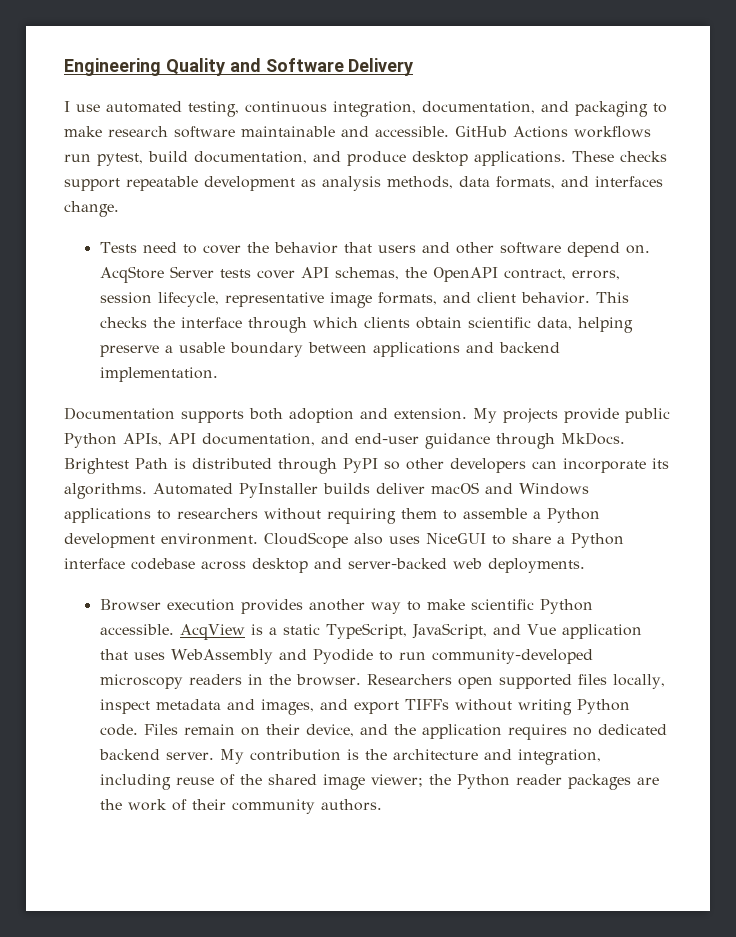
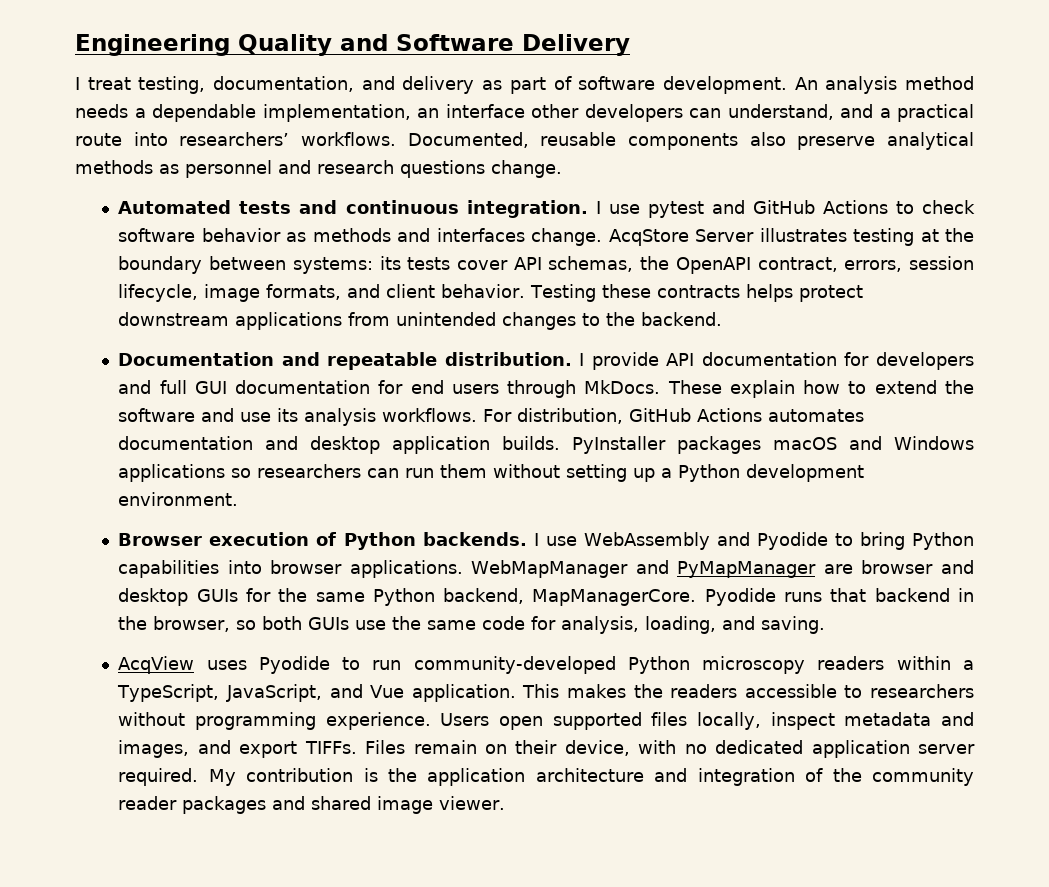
[76,101,667,117] [64,126,651,138] [64,151,667,166] [64,176,663,191] [64,201,119,217] [99,242,650,257] [99,266,214,283] use automated testing, continuous integration, documentation, and packaging to make research software maintainable and accessible. GitHub Actions workflows run pytest, build documentation, and produce desktop applications. These checks support repeatable development as analysis methods, data formats, and interfaces change. // Tests need to cover the behavior that users and other software depend on. AcqStore Server -> [87,76,975,94] [75,104,974,122] [75,132,974,150] [75,160,562,178] [118,200,976,218] [118,228,974,246] [118,256,401,274] treat testing, documentation, and delivery as part of software development. An analysis method needs a dependable implementation, an interface other developers can understand, and a practical route into researchers’ workflows. Documented, reusable components also preserve analytical methods as personnel and research questions change. // Automated tests and continuous integration. I use pytest and GitHub Actions to check software behavior as methods and interfaces change. AcqStore Server illustrates testing at the boundary between systems: its
[224,292,324,307] representative -> (199, 293) none
[595,292,629,303] [99,317,633,333] [99,342,560,357] [99,367,218,382] [64,407,670,423] [64,432,625,449] [64,458,669,474] [64,482,589,499] [64,508,600,524] [64,532,624,548] [64,558,585,573] [99,599,593,614] [99,623,642,640] [99,649,593,664] [99,674,452,689] This checks the interface through which clients obtain scientific data, helping preserve a usable boundary between applications and backend implementation. // Documentation supports both adoption and extension. My projects provide public Python APIs, API documentation, and end-user guidance through MkDocs. Brightest Path is distributed through PyPI so other developers can incorporate its algorithms. Automated PyInstaller builds deliver macOS and Windows applications to researchers without requiring them to assemble a Python development environment. CloudScope also uses NiceGUI to share a Python interface codebase across desktop and server-backed web deployments. // Browser execution provides another way to make scientific Python accessible. AcqView is a static TypeScript, JavaScript, and Vue application that uses WebAssembly and Pyodide to run community-developed microscopy readers in the browser. Researchers -> [530,284,864,302] [118,312,723,330] [118,352,974,370] [118,380,974,398] [118,408,865,426] [118,436,974,454] [118,464,865,482] [118,492,239,506] [118,532,975,550] [118,560,975,578] [118,588,975,606] [118,616,826,634] [118,656,974,674] [117,684,974,702] [118,712,490,730] Testing these contracts helps protect downstream applications from unintended changes to the backend. // Documentation and repeatable distribution. I provide API documentation for developers and full GUI documentation for end users through MkDocs. These explain how to extend the software and use its analysis workflows. For distribution, GitHub Actions automates documentation and desktop application builds. PyInstaller packages macOS and Windows applications so researchers can run them without setting up a Python development environment. // Browser execution of Python backends. I use WebAssembly and Pyodide to bring Python capabilities into browser applications. WebMapManager and PyMapManager are browser and desktop GUIs for the same Python backend, MapManagerCore. Pyodide runs that backend in the browser, so both GUIs use the same code for analysis, loading, and saving. // AcqView uses Pyodide to run community-developed Python microscopy readers within a TypeScript, JavaScript, and Vue application. This makes the readers accessible to researchers without programming experience. Users
[404,699,630,715] [99,724,138,736] TIFFs without writing Python code. -> [304,741,357,754] TIFFs.
[359,724,667,740] [98,749,214,760] and the application requires no dedicated backend server. -> [638,740,975,758] [118,768,199,786] with no dedicated application server required.
(387, 754) none -> [427,768,526,786] application
[517,749,601,765] [99,774,659,790] [99,799,382,814] integration, including reuse of the shared image viewer; the Python reader packages are the work of their community authors. -> [697,768,974,786] [118,796,506,814] integration of the community reader packages and shared image viewer.

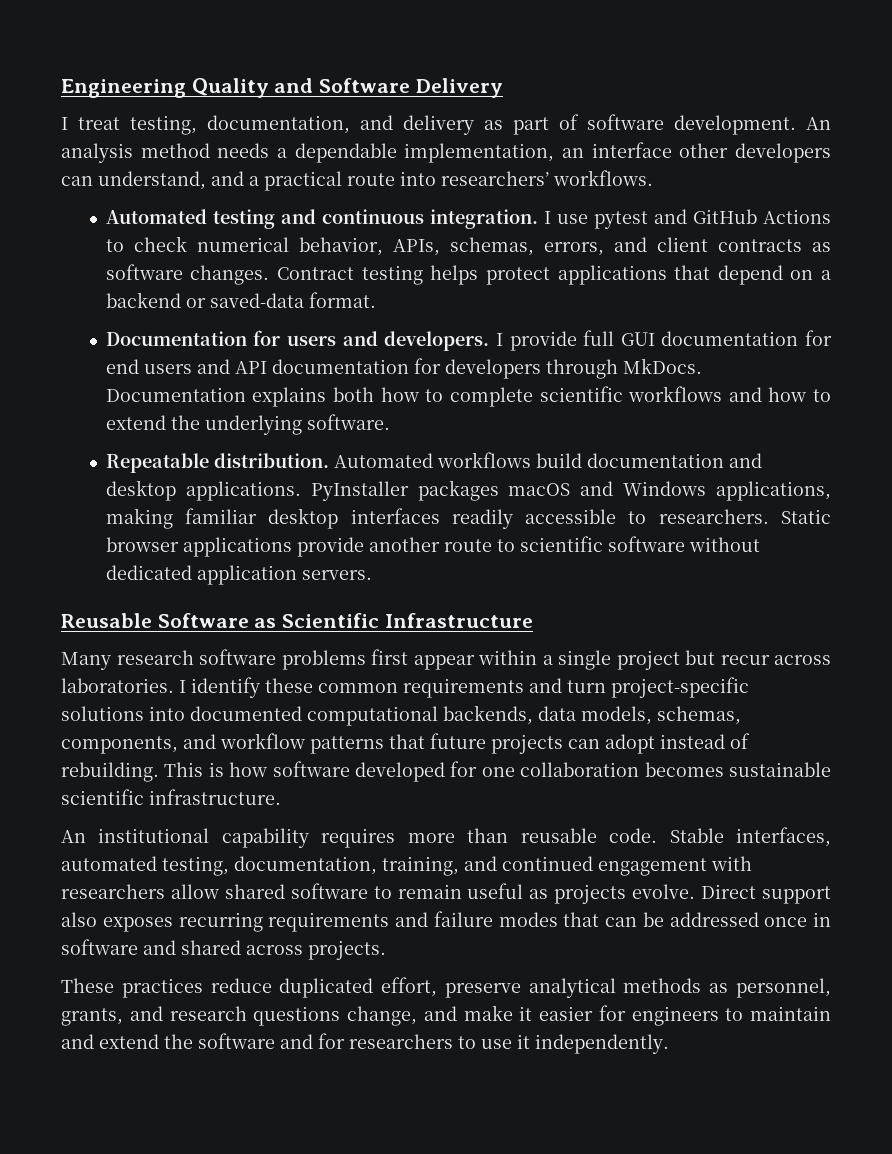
[407,132,974,150] [75,160,562,178] [118,200,292,214] Documented, reusable components also preserve analytical methods as personnel and research questions change. // Automated tests -> [105,209,275,229] // Automated testing
[118,228,974,246] [118,256,974,274] [118,284,864,302] [118,312,723,330] [118,352,974,370] [118,380,152,394] software behavior as methods and interfaces change. AcqStore Server illustrates testing at the boundary between systems: its tests cover API schemas, the OpenAPI contract, errors, session lifecycle, image formats, and client behavior. Testing these contracts helps protect downstream applications from unintended changes to the backend. // Documentation and repeatable distribution. I provide API documentation for developers and -> [196,237,831,256] [105,264,831,285] [105,292,376,308] [105,330,577,351] numerical behavior, APIs, schemas, errors, and client contracts as software changes. Contract testing helps protect applications that depend on a backend or saved-data format. // Documentation for users and developers. I provide
[507,380,974,398] [118,408,865,426] through MkDocs. These explain how to extend the software and use its analysis workflows. For distribution, GitHub Actions automates -> [196,358,702,379] [105,386,831,407] [105,414,390,435] [105,452,582,473] and API documentation for developers through MkDocs. Documentation explains both how to complete scientific workflows and how to extend the underlying software. // Repeatable distribution. Automated workflows build
[392,436,561,454] application builds. -> [185,481,301,501] applications.
[118,464,865,482] [118,492,239,506] [118,532,975,550] [118,560,975,578] [118,588,975,606] [118,616,826,634] [118,656,974,674] [117,684,974,702] [118,712,974,730] [118,740,975,758] [118,768,974,786] [118,796,506,814] applications so researchers can run them without setting up a Python development environment. // Browser execution of Python backends. I use WebAssembly and Pyodide to bring Python capabilities into browser applications. WebMapManager and PyMapManager are browser and desktop GUIs for the same Python backend, MapManagerCore. Pyodide runs that backend in the browser, so both GUIs use the same code for analysis, loading, and saving. // AcqView uses Pyodide to run community-developed Python microscopy readers within a TypeScript, JavaScript, and Vue application. This makes the readers accessible to researchers without programming experience. Users open supported files locally, inspect metadata and images, and export TIFFs. Files remain on their device, with no dedicated application server required. My contribution is the application architecture and integration of the community reader packages and shared image viewer. -> [716,481,832,501] [105,508,831,529] [105,536,760,557] [105,565,372,585] [61,613,533,628] [61,649,831,670] [61,677,749,698] [61,705,741,726] [61,733,750,754] [61,761,831,782] [61,789,281,805] [61,827,832,848] [61,856,752,876] [61,883,832,904] [61,911,831,932] [61,939,386,960] [61,977,832,998] [61,1005,831,1026] [61,1033,669,1054] applications, making familiar desktop interfaces readily accessible to researchers. Static browser applications provide another route to scientific software without dedicated application servers. // Reusable Software as Scientific Infrastructure // Many research software problems first appear within a single project but recur across laboratories. I identify these common requirements and turn project-specific solutions into documented computational backends, data models, schemas, components, and workflow patterns that future projects can adopt instead of rebuilding. This is how software developed for one collaboration becomes sustainable scientific infrastructure. // An institutional capability requires more than reusable code. Stable interfaces, automated testing, documentation, training, and continued engagement with researchers allow shared software to remain useful as projects evolve. Direct support also exposes recurring requirements and failure modes that can be addressed once in software and shared across projects. // These practices reduce duplicated effort, preserve analytical methods as personnel, grants, and research questions change, and make it easier for engineers to maintain and extend the software and for researchers to use it independently.

